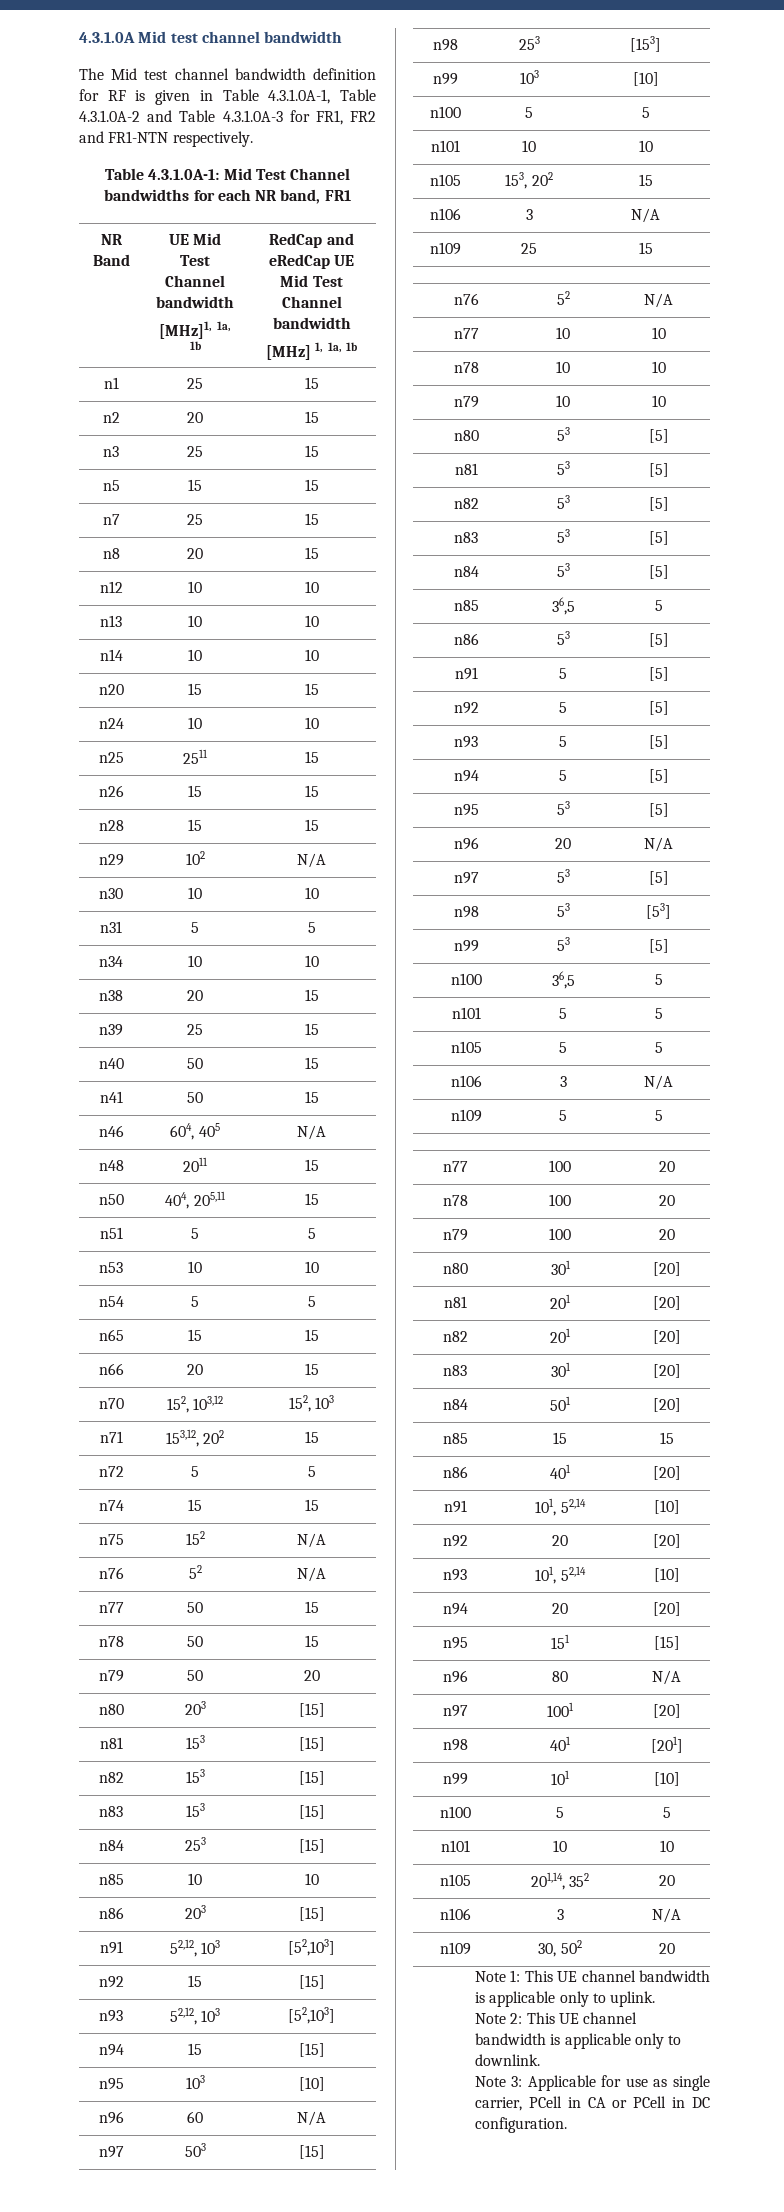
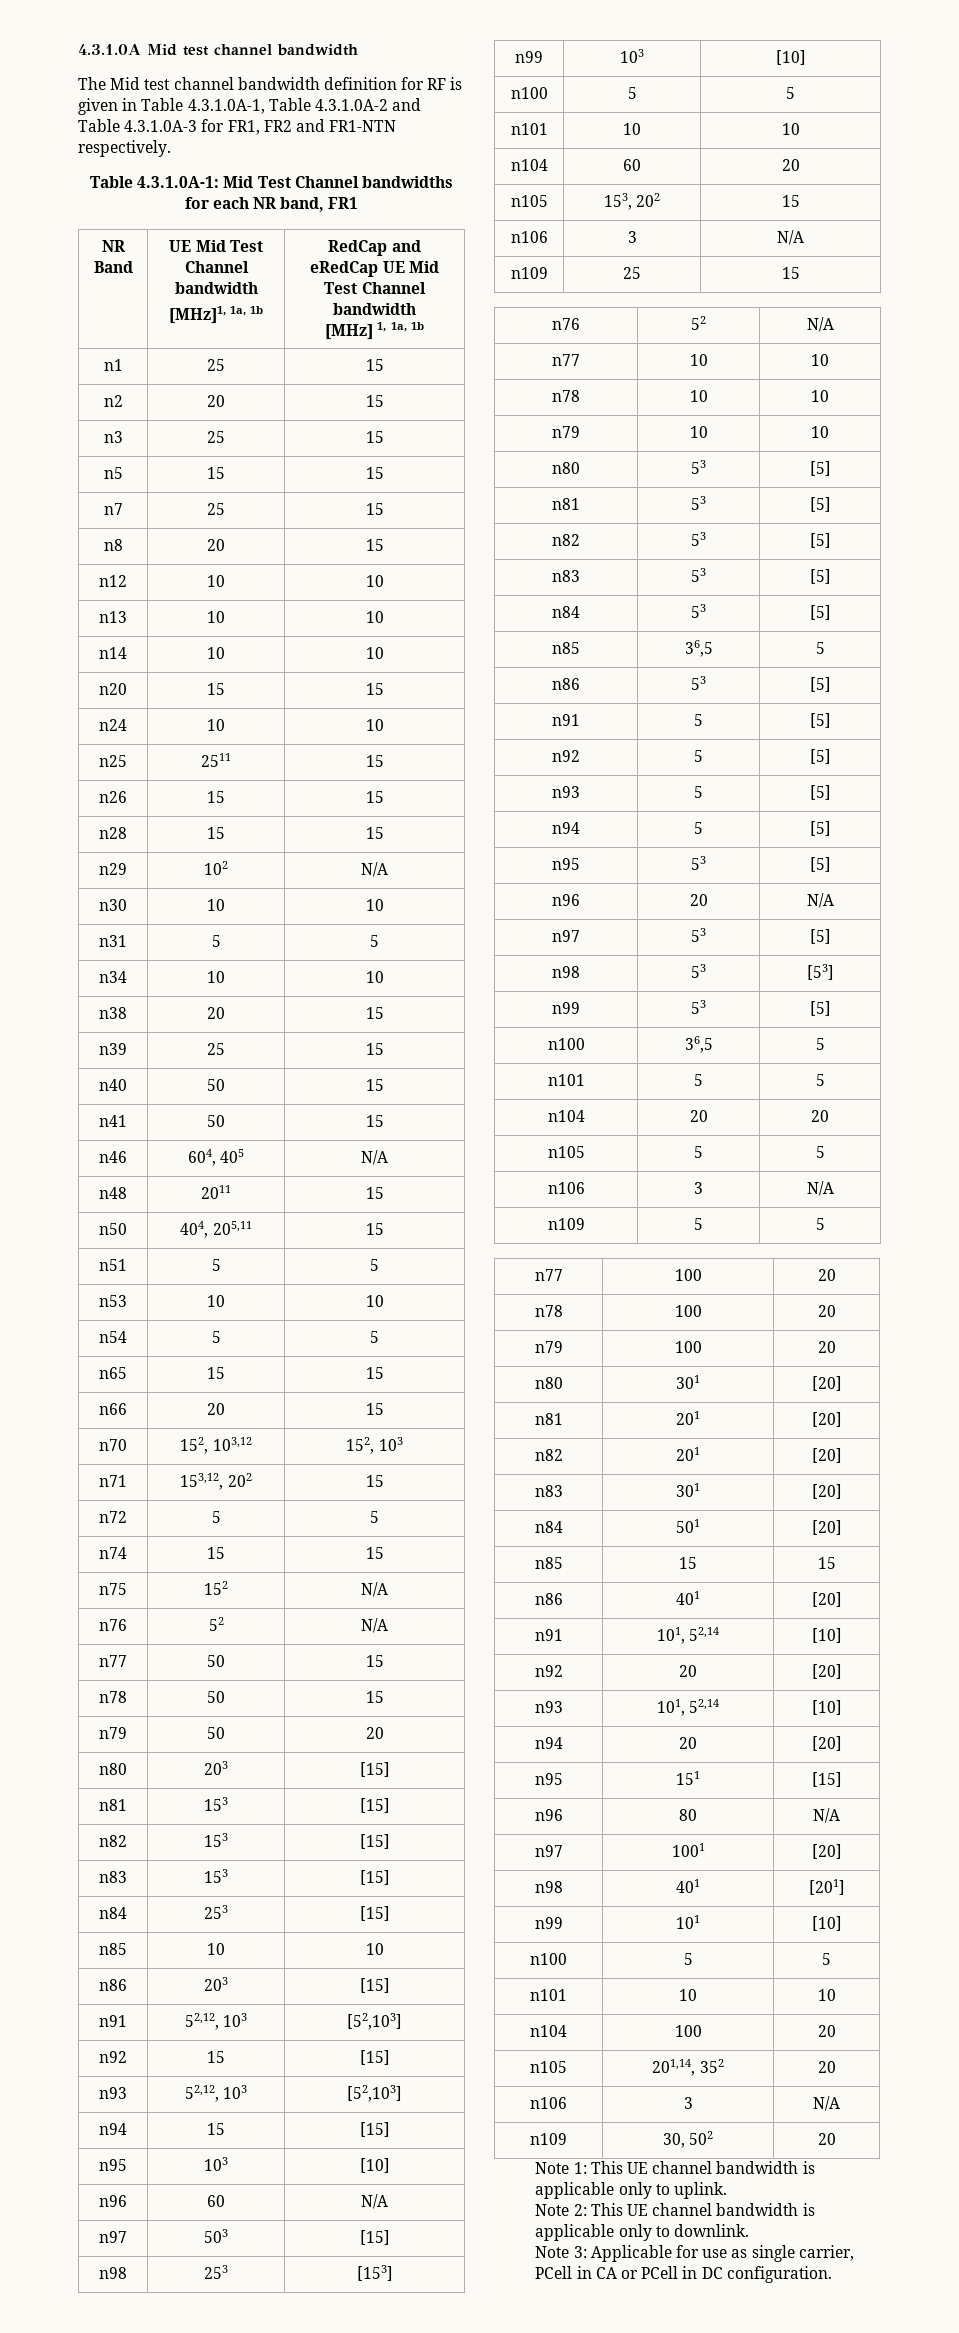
(653, 146) none -> [510,159,548,171] [623,159,641,171] [781,159,800,171] // n104 | 60 | 20
(663, 1013) none -> [547,1110,585,1122] [689,1110,708,1122] [811,1110,829,1122] // n104 | 20 | 20
(674, 1846) none -> [530,2025,567,2037] [674,2025,702,2037] [817,2025,836,2037] // n104 | 100 | 20

